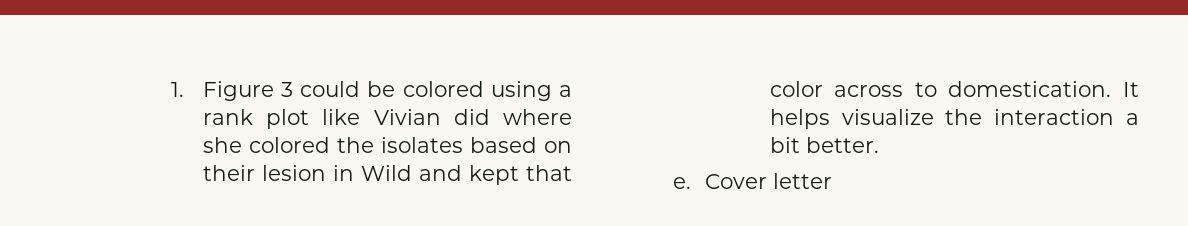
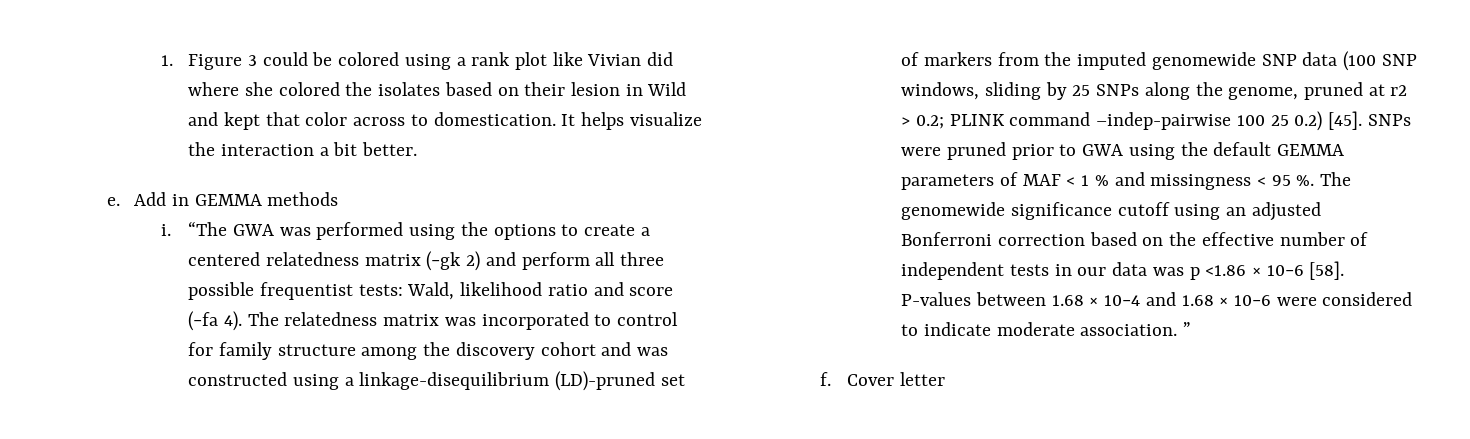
(692, 183) none -> [134,192,339,206] [161,221,650,240] [188,251,664,271] [188,282,674,300] [188,311,678,331] [188,342,668,360] [188,371,685,391] [901,51,1417,71] [901,82,1408,100] [901,111,1411,131] [901,142,1344,160] [901,172,1351,190] [901,202,1321,221] [901,232,1369,246] [901,261,1345,280] [901,292,1413,306] [901,322,1192,336] [820,372,832,386] Add in GEMMA methods // i. “The GWA was performed using the options to create a centered relatedness matrix (−gk 2) and perform all three possible frequentist tests: Wald, likelihood ratio and score (−fa 4). The relatedness matrix was incorporated to control for family structure among the discovery cohort and was constructed using a linkage-disequilibrium (LD)-pruned set of markers from the imputed genomewide SNP data (100 SNP windows, sliding by 25 SNPs along the genome, pruned at r2 > 0.2; PLINK command –indep-pairwise 100 25 0.2) [45]. SNPs were pruned prior to GWA using the default GEMMA parameters of MAF < 1 % and missingness < 95 %. The genomewide significance cutoff using an adjusted Bonferroni correction based on the effective number of independent tests in our data was p <1.86 × 10−6 [58]. P-values between 1.68 × 10−4 and 1.68 × 10−6 were considered to indicate moderate association. ” // f.

